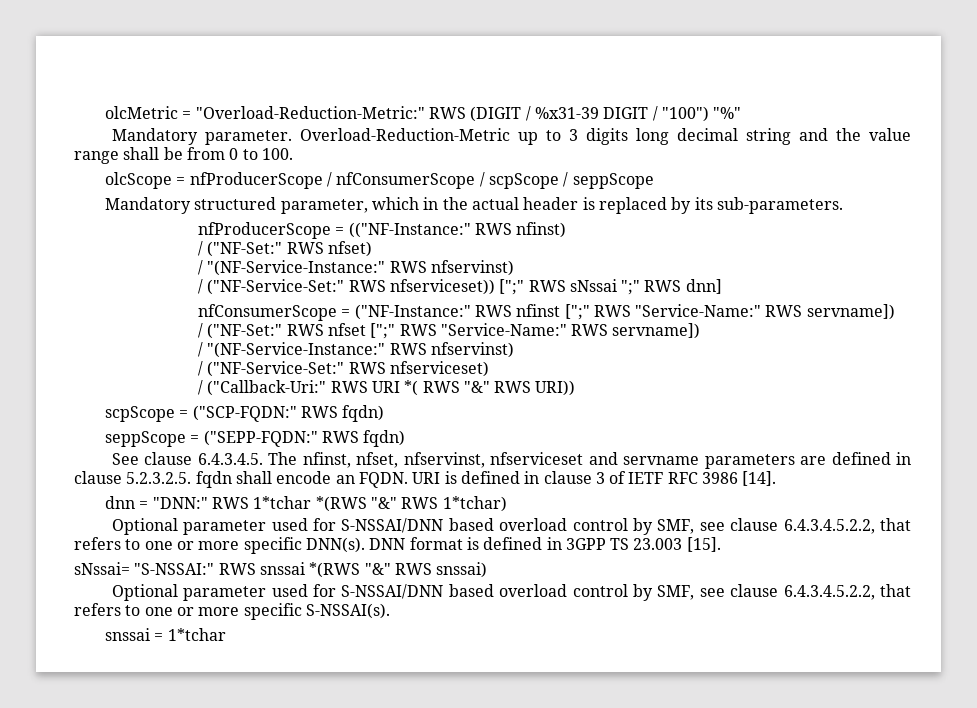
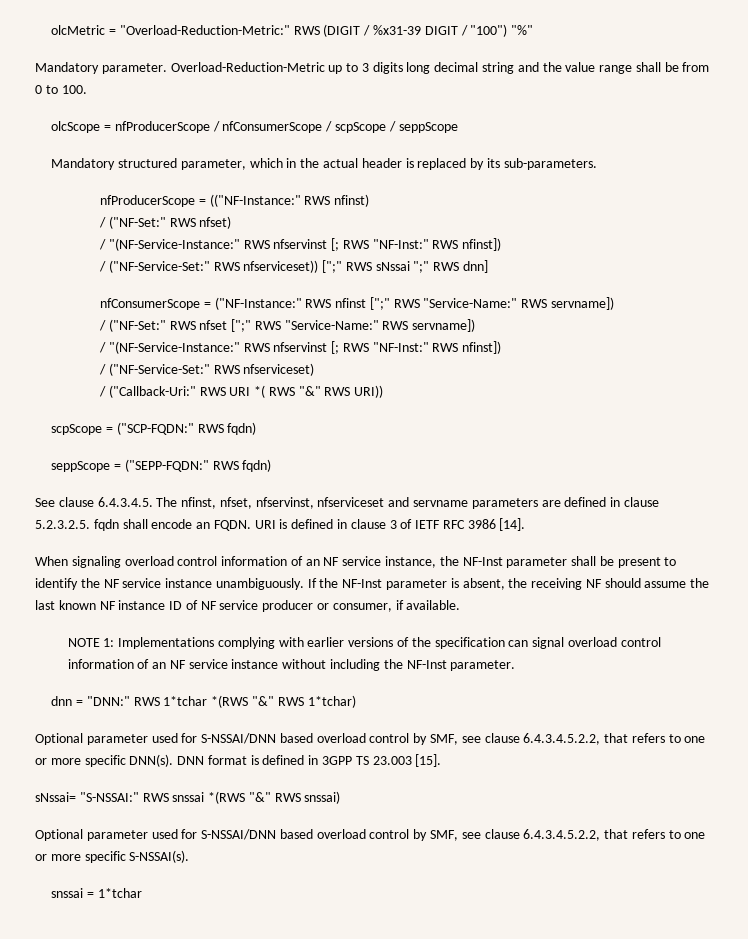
[430,260,514,276] nfservinst) -> [273,238,502,251] nfservinst [; RWS "NF-Inst:" RWS nfinst])
[430,342,514,358] nfservinst) -> [273,341,502,354] nfservinst [; RWS "NF-Inst:" RWS nfinst])
(777, 478) none -> [35,556,677,568] [35,578,710,590] [35,600,461,612] [67,637,661,649] [67,659,516,671] // When signaling overload control information of an NF service instance, the NF-Inst parameter shall be present to identify the NF service instance unambiguously. If the NF-Inst parameter is absent, the receiving NF should assume the last known NF instance ID of NF service producer or consumer, if available. // NOTE 1: Implementations complying with earlier versions of the specification can signal overload control information of an NF service instance without including the NF-Inst parameter.

